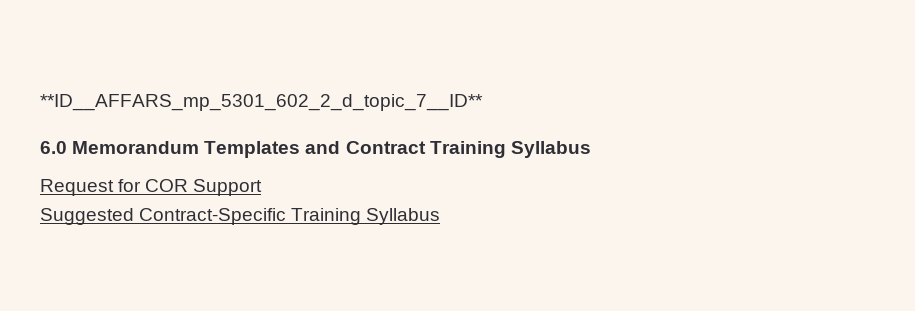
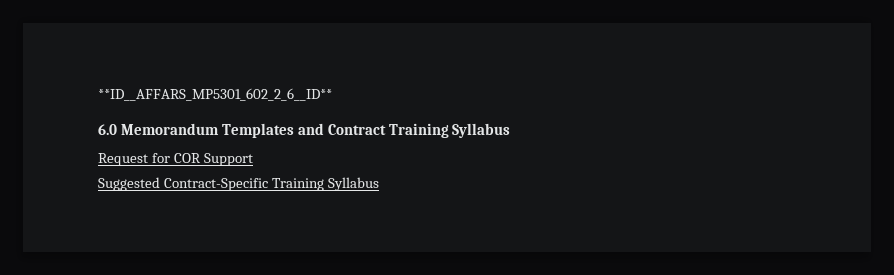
[40,94,483,111] **ID__AFFARS_mp_5301_602_2_d_topic_7__ID** -> [98,88,332,101] **ID__AFFARS_MP5301_602_2_6__ID**

